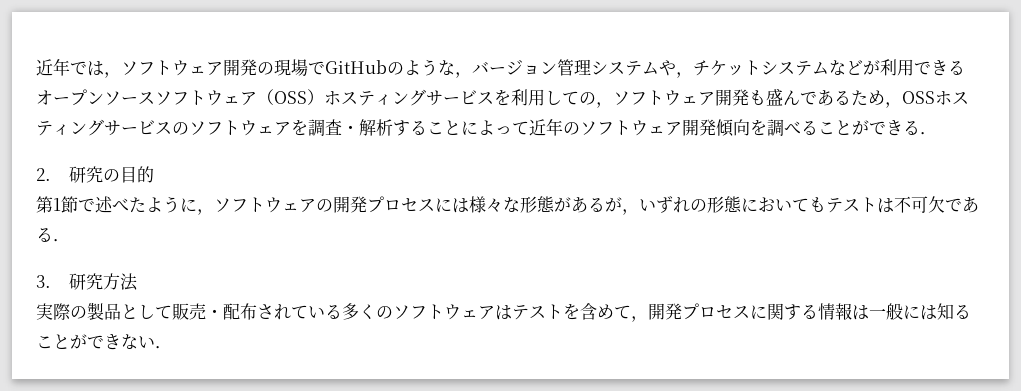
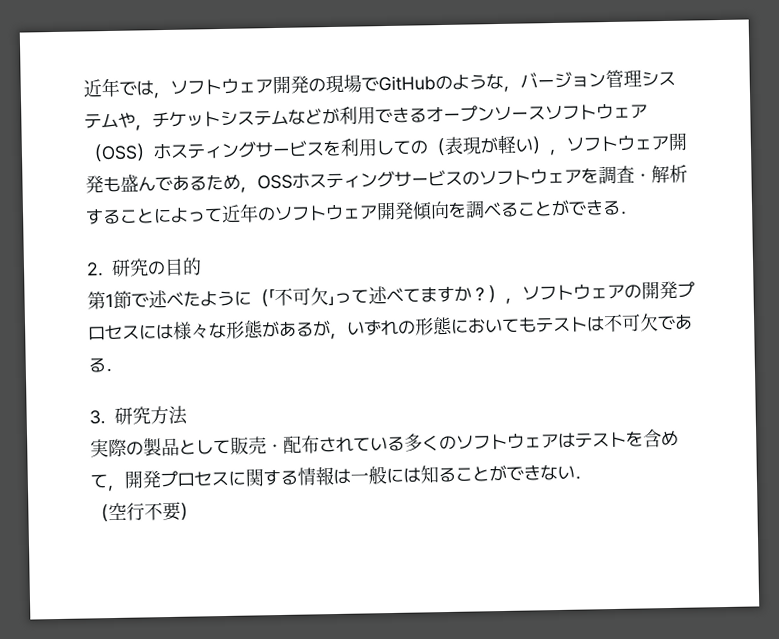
(596, 98) none -> [427,134,551,157] （表現が軽い）
(197, 205) none -> [251,284,506,308] （「不可欠」って述べてますか？）
(172, 347) none -> [91,501,198,523] // （空行不要）

